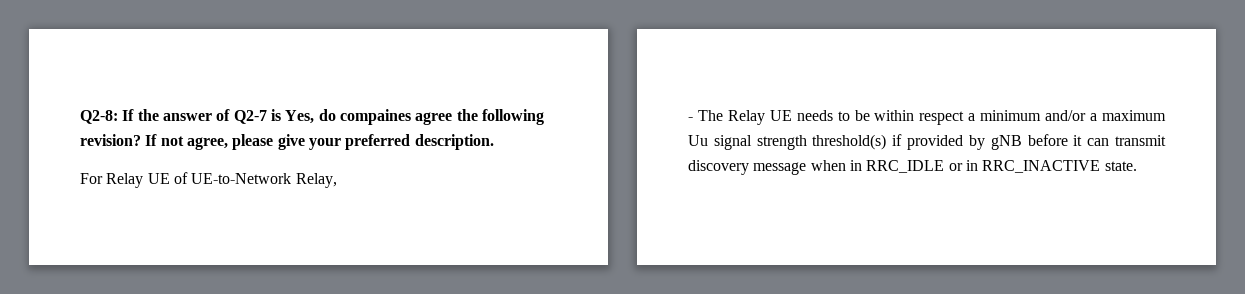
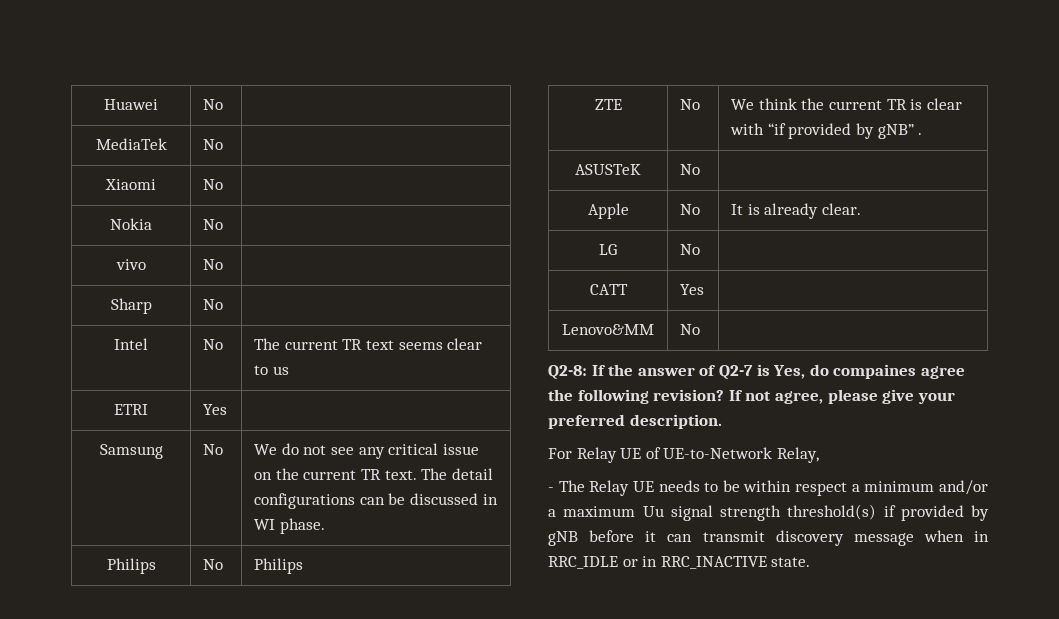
(80, 117) none -> [104,99,158,110] [203,99,224,110] [95,138,167,150] [203,139,224,150] [105,179,156,190] [203,179,224,190] [110,218,152,230] [203,219,224,230] [115,259,146,270] [203,259,224,270] [110,298,152,314] [203,299,224,310] [114,338,148,350] [203,339,224,350] [254,338,483,350] [254,365,289,375] [114,404,148,415] [203,404,228,415] [99,444,163,459] [203,444,224,455] [254,443,479,459] [254,468,493,480] [254,493,498,509] [254,518,325,534] [106,558,156,574] [203,559,224,570] [254,558,304,574] [594,99,622,110] [680,99,701,110] [731,98,962,110] [730,123,923,139] [575,164,641,175] [680,164,701,175] [587,203,629,219] [680,204,701,215] [731,203,861,219] [599,244,617,255] [680,244,701,255] [589,284,628,295] [680,284,705,295] [562,324,654,335] [680,324,701,335] Huawei | No | // MediaTek | No | // Xiaomi | No | // Nokia | No | // vivo | No | // Sharp | No | // Intel | No | The current TR text seems clear to us // ETRI | Yes | // Samsung | No | We do not see any critical issue on the current TR text. The detail configurations can be discussed in WI phase. // Philips | No | Philips // ZTE | No | We think the current TR is clear with “if provided by gNB” . // ASUSTeK | No | // Apple | No | It is already clear. // LG | No | // CATT | Yes | // Lenovo&MM | No | //

